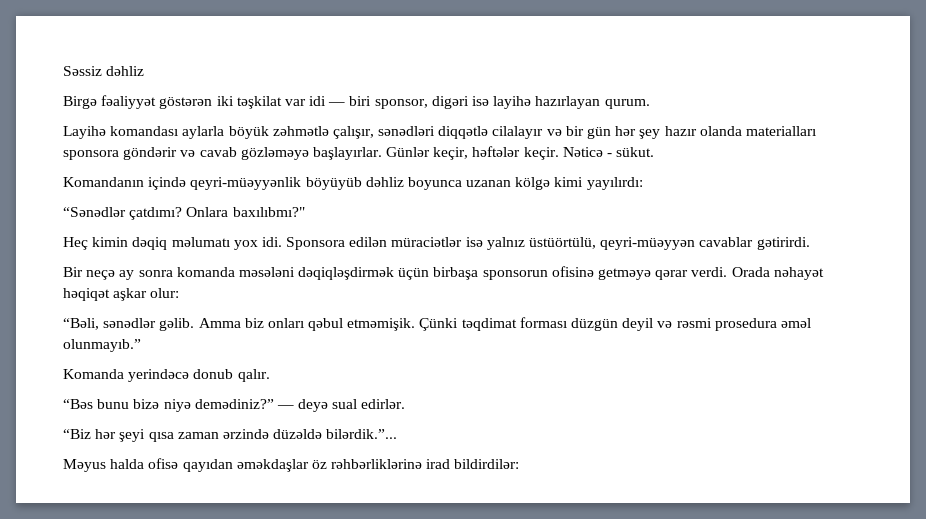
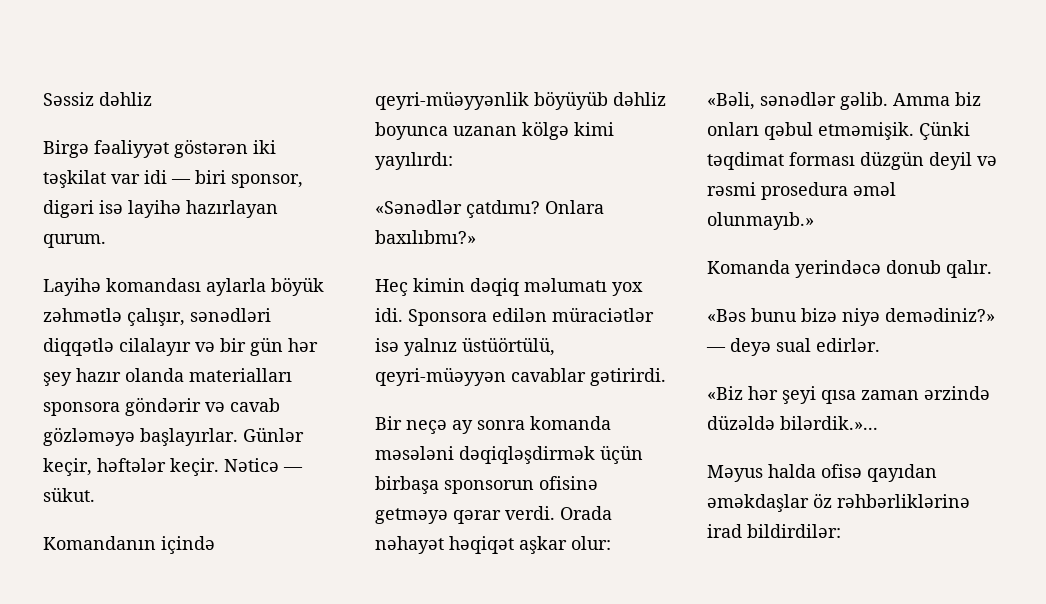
[607,153,613,157] - -> [283,467,303,472] —
[63,207,126,217] “Sənədlər -> [375,200,462,214] «Sənədlər
[232,207,305,217] baxılıbmı?" -> [375,230,476,244] baxılıbmı?»
[63,318,99,330] “Bəli, -> [707,92,755,110] «Bəli,
[63,339,141,352] olunmayıb.” -> [707,212,814,230] olunmayıb.»
[63,399,93,409] “Bəs -> [707,309,746,322] «Bəs
[194,399,274,409] demədiniz?” -> [885,308,995,322] demədiniz?»
[63,429,91,439] “Biz -> [707,386,743,400] «Biz
[326,429,398,439] bilərdik.”... -> [780,416,878,430] bilərdik.»...

